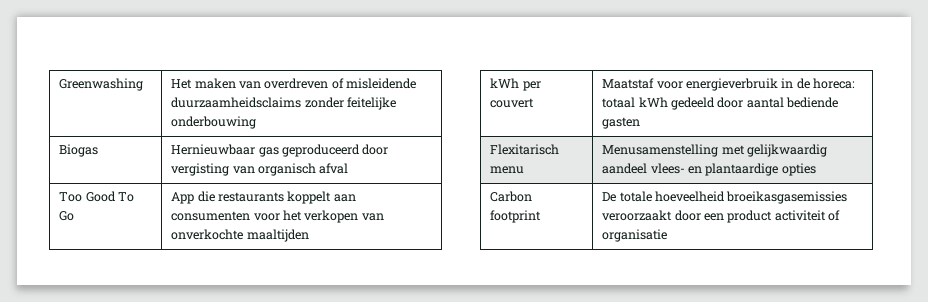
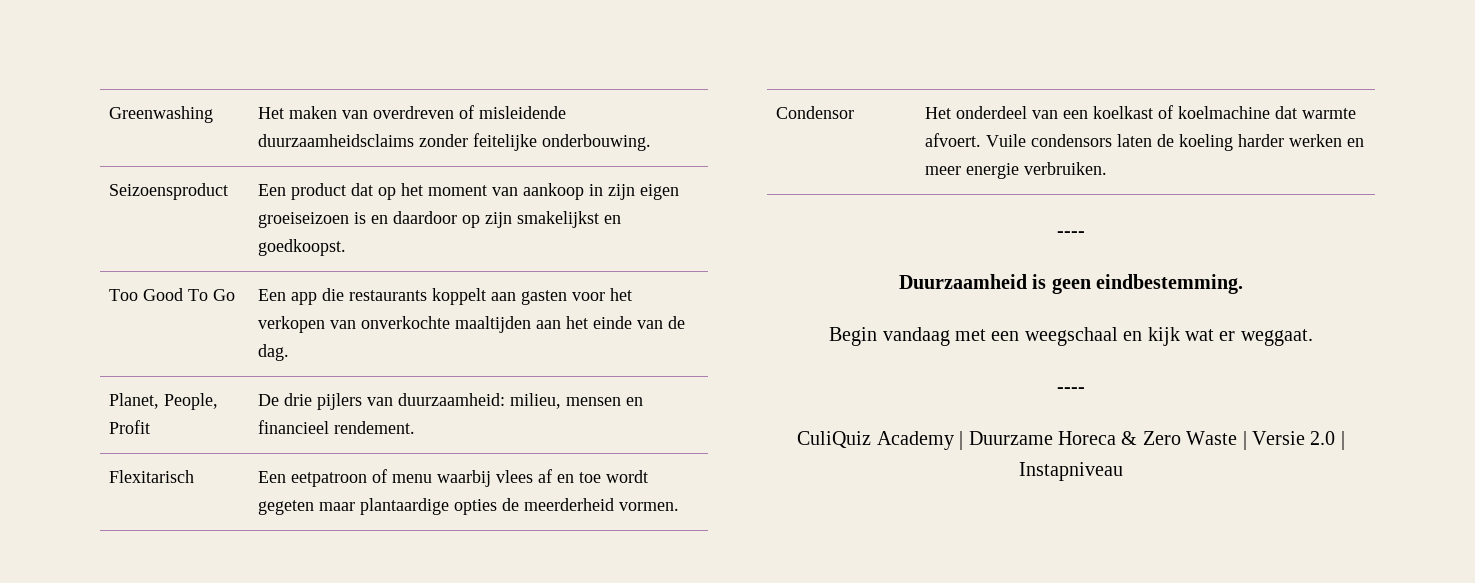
[171,116,257,129] [59,144,99,157] [171,144,389,157] [171,163,349,176] onderbouwing // Biogas | Hernieuwbaar gas geproduceerd door vergisting van organisch afval -> [542,134,652,151] [109,183,229,200] [258,183,680,200] [258,211,622,228] [258,239,347,256] onderbouwing. // Seizoensproduct | Een product dat op het moment van aankoop in zijn eigen groeiseizoen is en daardoor op zijn smakelijkst en goedkoopst.
[171,192,195,204] App -> [258,289,318,305] Een app
[171,211,251,221] consumenten -> [521,290,568,305] gasten
[490,78,541,91] [490,98,535,108] [602,78,856,91] [602,97,839,110] [602,117,641,129] [490,144,560,155] [490,166,525,174] [602,144,828,157] [602,163,816,176] [490,191,533,202] [490,210,542,223] [602,191,848,204] [602,210,841,223] [602,229,668,242] // kWh per couvert | Maatstaf voor energieverbruik in de horeca: totaal kWh gedeeld door aantal bediende gasten // Flexitarisch menu | Menusamenstelling met gelijkwaardig aandeel vlees- en plantaardige opties // Carbon footprint | De totale hoeveelheid broeikasgasemissies veroorzaakt door een product activiteit of organisatie -> [536,316,686,329] [258,344,290,361] [109,393,219,410] [109,420,151,434] [258,393,644,410] [258,420,416,434] [109,470,195,483] [258,469,649,487] [258,498,680,515] [776,106,855,119] [925,105,1357,119] [925,133,1365,151] [925,162,1108,179] [1057,231,1085,237] [898,274,1244,294] [829,327,1313,346] [1057,387,1085,393] [797,431,1345,450] [1019,462,1123,481] aan het einde van de dag. // Planet, People, Profit | De drie pijlers van duurzaamheid: milieu, mensen en financieel rendement. // Flexitarisch | Een eetpatroon of menu waarbij vlees af en toe wordt gegeten maar plantaardige opties de meerderheid vormen. // Condensor | Het onderdeel van een koelkast of koelmachine dat warmte afvoert. Vuile condensors laten de koeling harder werken en meer energie verbruiken. // ---- // Duurzaamheid is geen eindbestemming. // Begin vandaag met een weegschaal en kijk wat er weggaat. // ---- // CuliQuiz Academy | Duurzame Horeca & Zero Waste | Versie 2.0 | Instapniveau

